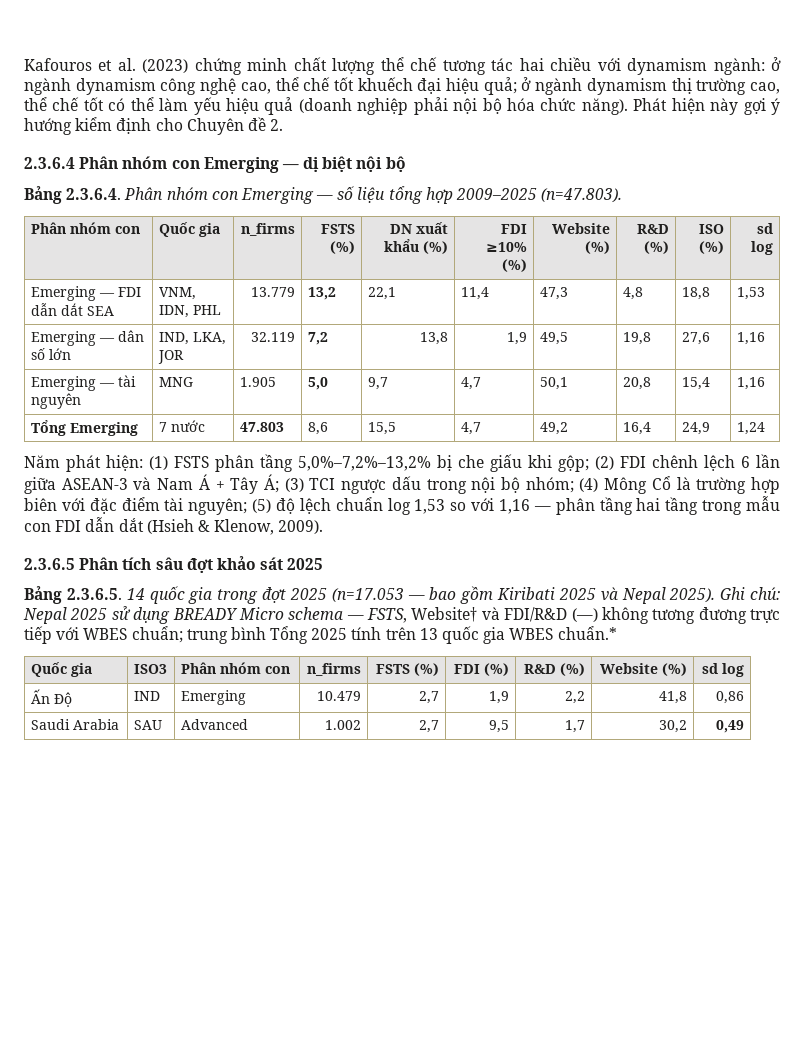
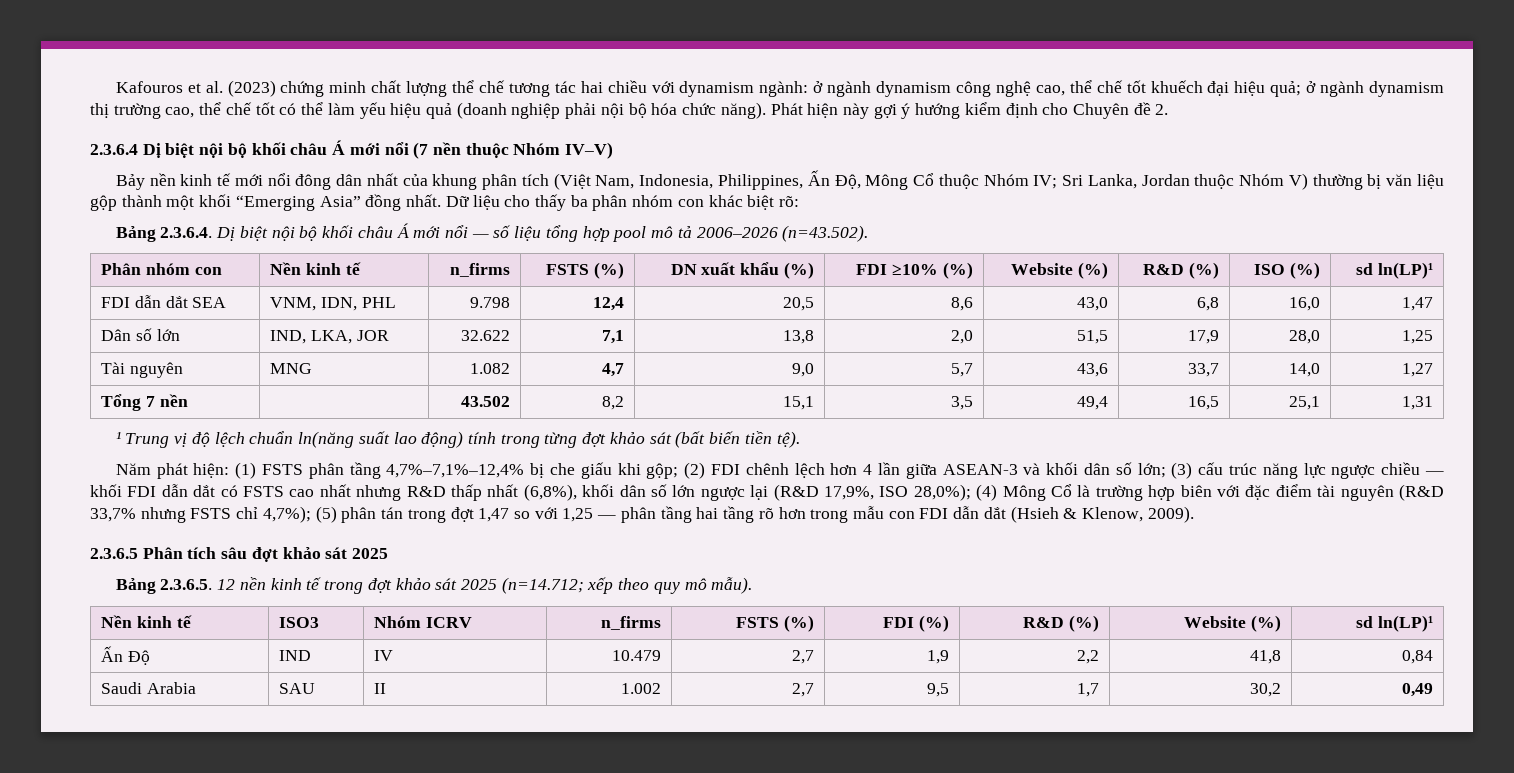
[79,156,406,173] [24,186,314,204] Phân nhóm con Emerging — dị biệt nội bộ // Bảng 2.3.6.4. Phân nhóm con Emerging -> [142,140,614,159] [115,170,1445,190] [90,194,800,211] [115,223,469,242] Dị biệt nội bộ khối châu Á mới nổi (7 nền thuộc Nhóm IV–V) // Bảy nền kinh tế mới nổi đông dân nhất của khung phân tích (Việt Nam, Indonesia, Philippines, Ấn Độ, Mông Cổ thuộc Nhóm IV; Sri Lanka, Jordan thuộc Nhóm V) thường bị văn liệu gộp thành một khối “Emerging Asia” đồng nhất. Dữ liệu cho thấy ba phân nhóm con khác biệt rõ: // Bảng 2.3.6.4. Dị biệt nội bộ khối châu Á mới nổi
[456,188,623,203] [30,222,140,234] [158,222,220,237] 2009–2025 (n=47.803). // Phân nhóm con | Quốc gia -> [612,225,869,242] [101,263,222,275] [270,262,361,275] pool mô tả 2006–2026 (n=43.502). // Phân nhóm con | Nền kinh tế
[751,241,774,255] [30,286,115,301] log // Emerging — -> [1377,262,1433,279] ln(LP)¹ //
[251,287,296,297] [307,287,336,300] [367,287,396,300] [460,287,489,300] [539,287,568,300] [622,287,643,300] [681,287,710,300] [736,287,765,300] [30,330,144,346] 13.779 | 13,2 | 22,1 | 11,4 | 47,3 | 4,8 | 18,8 | 1,53 // Emerging — dân -> [469,297,510,308] [592,297,624,311] [782,297,814,311] [950,297,973,311] [1076,297,1108,311] [1196,297,1219,311] [1288,297,1320,311] [1401,297,1433,311] [101,329,132,341] 9.798 | 12,4 | 20,5 | 8,6 | 43,0 | 6,8 | 16,0 | 1,47 // Dân
[251,332,296,342] [307,332,328,345] 32.119 | 7,2 -> [460,330,510,341] [601,330,624,344] 32.622 | 7,1
[507,332,528,345] [539,332,568,345] [622,332,651,345] [681,332,710,345] [736,332,765,345] [30,375,136,391] [30,393,81,409] [158,377,193,387] [239,377,276,387] [307,377,328,390] [367,377,388,390] [460,377,481,390] [539,377,568,390] [622,377,651,390] [681,377,710,390] [736,377,765,390] [30,420,138,436] [158,420,205,432] [239,422,284,432] [307,422,328,435] [367,422,396,435] [460,422,481,435] [539,422,568,435] [622,422,651,435] [681,422,710,435] [736,422,765,435] 1,9 | 49,5 | 19,8 | 27,6 | 1,16 // Emerging — tài nguyên | MNG | 1.905 | 5,0 | 9,7 | 4,7 | 50,1 | 20,8 | 15,4 | 1,16 // Tổng Emerging | 7 nước | 47.803 | 8,6 | 15,5 | 4,7 | 49,2 | 16,4 | 24,9 | 1,24 -> [950,330,973,344] [1076,330,1108,344] [1187,330,1219,344] [1288,330,1320,344] [1401,330,1433,344] [101,362,183,378] [270,363,313,374] [469,363,510,374] [601,363,624,377] [791,363,814,377] [950,363,973,377] [1076,363,1108,377] [1187,363,1219,377] [1288,363,1320,377] [1401,363,1433,377] [101,394,188,411] [460,396,510,407] [601,396,624,410] [782,396,814,410] [950,396,973,410] [1076,396,1108,410] [1187,396,1219,410] [1288,396,1320,410] [1401,396,1433,410] [115,431,800,448] 2,0 | 51,5 | 17,9 | 28,0 | 1,25 // Tài nguyên | MNG | 1.082 | 4,7 | 9,0 | 5,7 | 43,6 | 33,7 | 14,0 | 1,27 // Tổng 7 nền | | 43.502 | 8,2 | 15,1 | 3,5 | 49,4 | 16,5 | 25,1 | 1,31 // ¹ Trung vị độ lệch chuẩn ln(năng suất lao động) tính trong từng đợt khảo sát (bất biến tiền tệ).
[298,456,431,471] 5,0%–7,2%–13,2% -> [386,464,525,478] 4,7%–7,1%–12,4%
[741,456,750,468] 6 -> [830,463,873,475] hơn 4
[157,474,574,494] Nam Á + Tây Á; (3) TCI ngược dấu trong nội bộ nhóm; -> [1046,462,1445,479] [90,484,971,501] khối dân số lớn; (3) cấu trúc năng lực ngược chiều — khối FDI dẫn dắt có FSTS cao nhất nhưng R&D thấp nhất (6,8%), khối dân số lớn ngược lại (R&D 17,9%, ISO 28,0%);
[188,497,446,515] nguyên; (5) độ lệch chuẩn log 1,53 -> [1340,484,1445,501] [90,506,510,523] nguyên (R&D 33,7% nhưng FSTS chỉ 4,7%); (5) phân tán trong đợt 1,47
[498,499,530,514] 1,16 -> [562,508,594,522] 1,25
(699, 506) none -> [758,507,806,519] rõ hơn
[126,586,781,604] [23,606,780,624] [24,626,617,644] [30,662,92,677] [133,664,167,674] [180,662,290,674] 14 quốc gia trong đợt 2025 (n=17.053 — bao gồm Kiribati 2025 và Nepal 2025). Ghi chú: Nepal 2025 sử dụng BREADY Micro schema — FSTS, Website† và FDI/R&D (—) không tương đương trực tiếp với WBES chuẩn; trung bình Tổng 2025 tính trên 13 quốc gia WBES chuẩn.* // Quốc gia | ISO3 | Phân nhóm con -> [217,577,753,594] [101,615,192,628] [279,617,320,628] [374,616,472,628] 12 nền kinh tế trong đợt khảo sát 2025 (n=14.712; xếp theo quy mô mẫu). // Nền kinh tế | ISO3 | Nhóm ICRV
[722,663,745,677] log -> [1377,615,1433,632] ln(LP)¹
[180,690,246,705] Emerging -> [374,650,394,661] IV
[716,691,745,704] 0,86 -> [1401,650,1433,664] 0,84
[180,719,248,730] Advanced -> [374,683,387,694] II

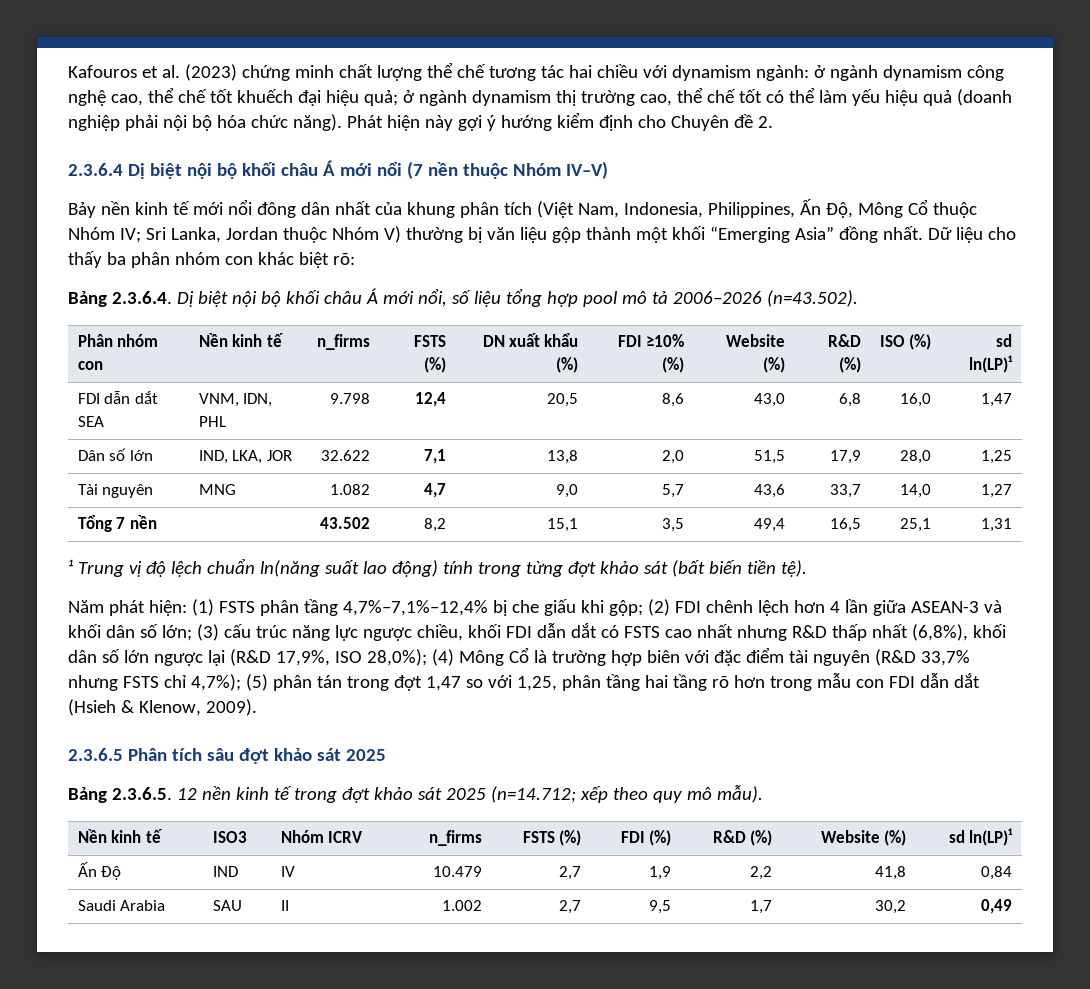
[445,225,489,238] nổi — -> [417,288,447,307] nổi,
[1381,462,1445,475] chiều — -> [416,624,463,641] chiều,
[562,508,617,522] 1,25 — -> [516,676,557,691] 1,25,

